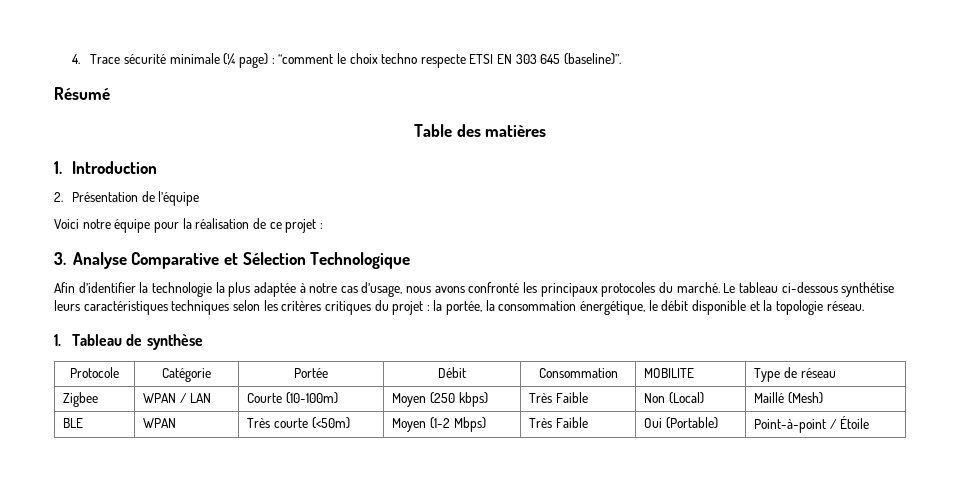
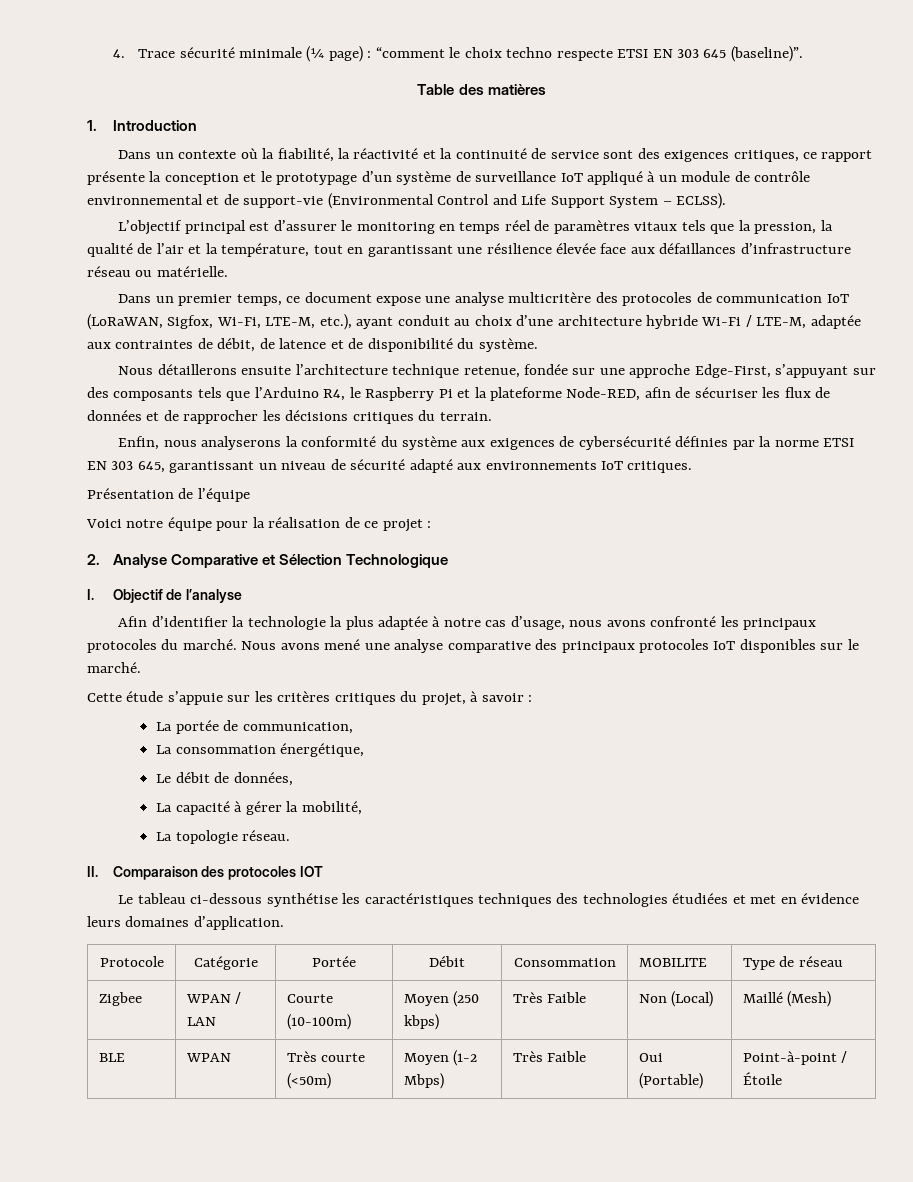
[54,87,110,100] // Résumé -> (803, 54) none
[54,192,63,202] 2. -> [118,148,873,162] [87,171,811,185] [87,193,727,209] [118,220,833,235] [87,243,851,257] [87,266,228,277] [118,292,849,306] [87,314,861,330] [87,338,538,352] [118,364,876,378] [87,387,831,401] [87,410,492,424] [118,436,855,450] [87,459,693,473] Dans un contexte où la fiabilité, la réactivité et la continuité de service sont des exigences critiques, ce rapport présente la conception et le prototypage d’un système de surveillance IoT appliqué à un module de contrôle environnemental et de support-vie (Environmental Control and Life Support System – ECLSS). // L’objectif principal est d’assurer le monitoring en temps réel de paramètres vitaux tels que la pression, la qualité de l’air et la température, tout en garantissant une résilience élevée face aux défaillances d’infrastructure réseau ou matérielle. // Dans un premier temps, ce document expose une analyse multicritère des protocoles de communication IoT (LoRaWAN, Sigfox, Wi-Fi, LTE-M, etc.), ayant conduit au choix d’une architecture hybride Wi-Fi / LTE-M, adaptée aux contraintes de débit, de latence et de disponibilité du système. // Nous détaillerons ensuite l’architecture technique retenue, fondée sur une approche Edge-First, s’appuyant sur des composants tels que l’Arduino R4, le Raspberry Pi et la plateforme Node-RED, afin de sécuriser les flux de données et de rapprocher les décisions critiques du terrain. // Enfin, nous analyserons la conformité du système aux exigences de cybersécurité définies par la norme ETSI EN 303 645, garantissant un niveau de sécurité adapté aux environnements IoT critiques. //
[54,252,66,265] 3. -> [87,554,100,565] 2.
(411, 260) none -> [87,589,243,603] // I. Objectif de l’analyse
(720, 287) none -> [241,639,859,653] [87,662,141,673] [87,691,533,706] [156,720,353,734] [156,743,365,757] [156,772,293,786] [156,801,362,815] [156,830,291,844] [87,866,323,880] Nous avons mené une analyse comparative des principaux protocoles IoT disponibles sur le marché. // Cette étude s’appuie sur les critères critiques du projet, à savoir : // La portée de communication, // La consommation énergétique, // Le débit de données, // La capacité à gérer la mobilité, // La topologie réseau. // II. Comparaison des protocoles IOT //
[54,300,80,311] leurs -> [342,893,361,904] les
[232,300,864,315] [54,334,203,350] selon les critères critiques du projet : la portée, la consommation énergétique, le débit disponible et la topologie réseau. // 1. Tableau de synthèse -> [556,893,860,907] [87,916,284,930] des technologies étudiées et met en évidence leurs domaines d’application.

